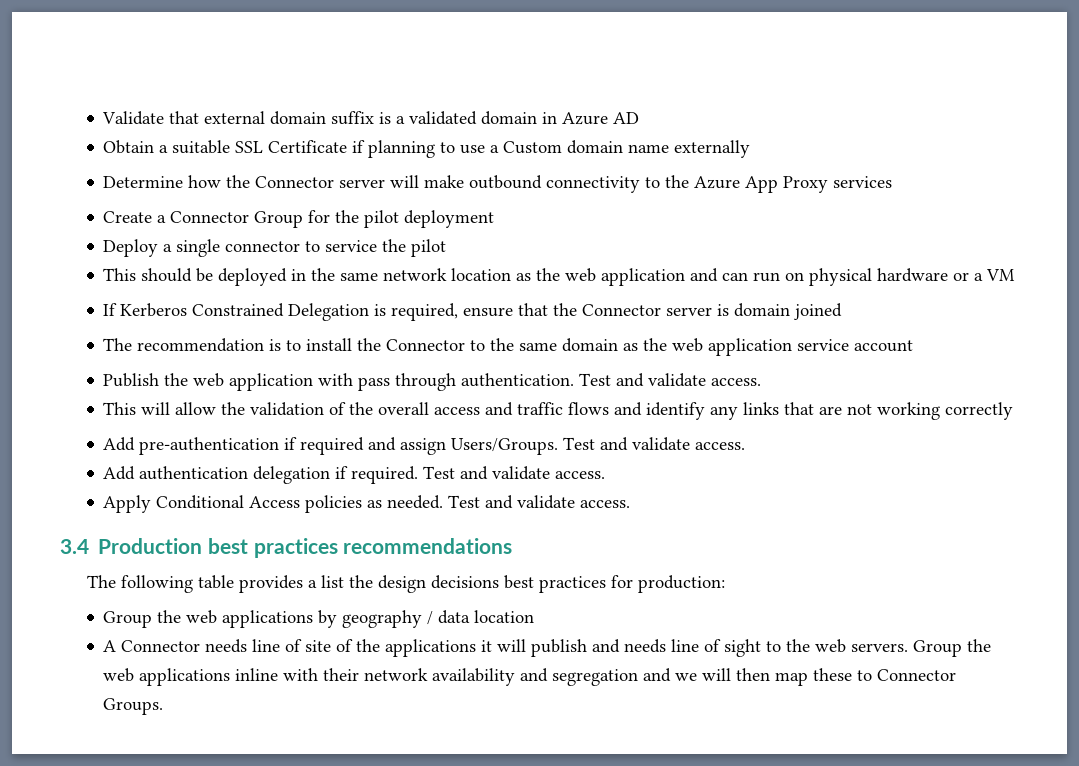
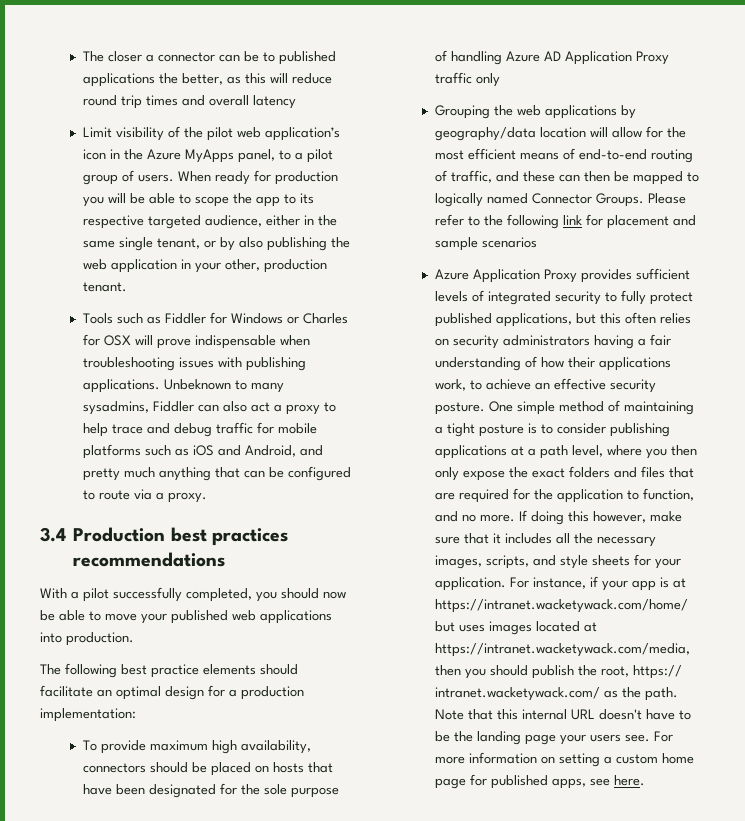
[102,111,640,125] [103,140,751,158] [103,175,893,193] [103,210,495,228] [103,239,447,257] [103,268,1016,286] [103,303,843,321] [103,338,914,356] [103,373,762,391] [103,402,1014,420] [103,437,746,455] [103,466,606,484] [103,495,631,513] Validate that external domain suffix is a validated domain in Azure AD // Obtain a suitable SSL Certificate if planning to use a Custom domain name externally // Determine how the Connector server will make outbound connectivity to the Azure App Proxy services // Create a Connector Group for the pilot deployment // Deploy a single connector to service the pilot // This should be deployed in the same network location as the web application and can run on physical hardware or a VM // If Kerberos Constrained Delegation is required, ensure that the Connector server is domain joined // The recommendation is to install the Connector to the same domain as the web application service account // Publish the web application with pass through authentication. Test and validate access. // This will allow the validation of the overall access and traffic flows and identify any links that are not working correctly // Add pre-authentication if required and assign Users/Groups. Test and validate access. // Add authentication delegation if required. Test and validate access. // Apply Conditional Access policies as needed. Test and validate access. -> [83,51,337,65] [83,73,333,87] [83,95,297,109] [83,126,341,141] [83,149,334,163] [83,170,339,185] [83,193,315,207] [83,215,338,229] [83,237,351,251] [83,259,328,273] [83,282,128,292] [83,312,349,324] [83,334,311,349] [83,357,307,371] [83,379,285,393] [83,401,337,415] [83,422,318,437] [83,444,324,459] [83,466,352,481] [83,489,208,503] The closer a connector can be to published applications the better, as this will reduce round trip times and overall latency // Limit visibility of the pilot web application’s icon in the Azure MyApps panel, to a pilot group of users. When ready for production you will be able to scope the app to its respective targeted audience, either in the same single tenant, or by also publishing the web application in your other, production tenant. // Tools such as Fiddler for Windows or Charles for OSX will prove indispensable when troubleshooting issues with publishing applications. Unbeknown to many sysadmins, Fiddler can also act a proxy to help trace and debug traffic for mobile platforms such as iOS and Android, and pretty much anything that can be configured to route via a proxy.
[87,575,726,593] [103,610,535,628] [103,639,992,657] [103,668,957,686] [103,698,164,715] The following table provides a list the design decisions best practices for production: // Group the web applications by geography / data location // A Connector needs line of site of the applications it will publish and needs line of sight to the web servers. Group the web applications inline with their network availability and segregation and we will then map these to Connector Groups. -> [40,587,346,602] [40,610,332,624] [40,632,134,646] [40,663,298,678] [40,685,304,700] [40,708,136,722] [83,740,312,754] [83,762,334,776] [83,783,340,798] [435,50,670,65] [435,72,501,87] [435,105,637,119] [435,126,687,141] [435,148,694,163] [435,170,700,185] [435,193,687,207] [435,214,697,229] [435,237,538,251] [435,268,691,283] [435,290,694,305] [435,312,692,327] [435,334,672,349] [435,356,672,371] [435,378,657,393] [435,400,695,415] [435,423,671,437] [435,445,698,459] [435,466,695,481] [435,488,695,503] [435,510,683,525] [435,533,657,547] [435,554,682,569] [435,576,687,591] [435,599,689,613] [435,621,598,635] [435,643,691,657] [435,665,683,679] [435,687,679,701] [435,709,692,720] [435,731,674,745] [435,752,695,767] [435,774,646,789] With a pilot successfully completed, you should now be able to move your published web applications into production. // The following best practice elements should facilitate an optimal design for a production implementation: // To provide maximum high availability, connectors should be placed on hosts that have been designated for the sole purpose of handling Azure AD Application Proxy traffic only // Grouping the web applications by geography/data location will allow for the most efficient means of end-to-end routing of traffic, and these can then be mapped to logically named Connector Groups. Please refer to the following link for placement and sample scenarios // Azure Application Proxy provides sufficient levels of integrated security to fully protect published applications, but this often relies on security administrators having a fair understanding of how their applications work, to achieve an effective security posture. One simple method of maintaining a tight posture is to consider publishing applications at a path level, where you then only expose the exact folders and files that are required for the application to function, and no more. If doing this however, make sure that it includes all the necessary images, scripts, and style sheets for your application. For instance, if your app is at https://intranet.wacketywack.com/home/ but uses images located at https://intranet.wacketywack.com/media, then you should publish the root, https:// intranet.wacketywack.com/ as the path. Note that this internal URL doesn't have to be the landing page your users see. For more information on setting a custom home page for published apps, see here.

